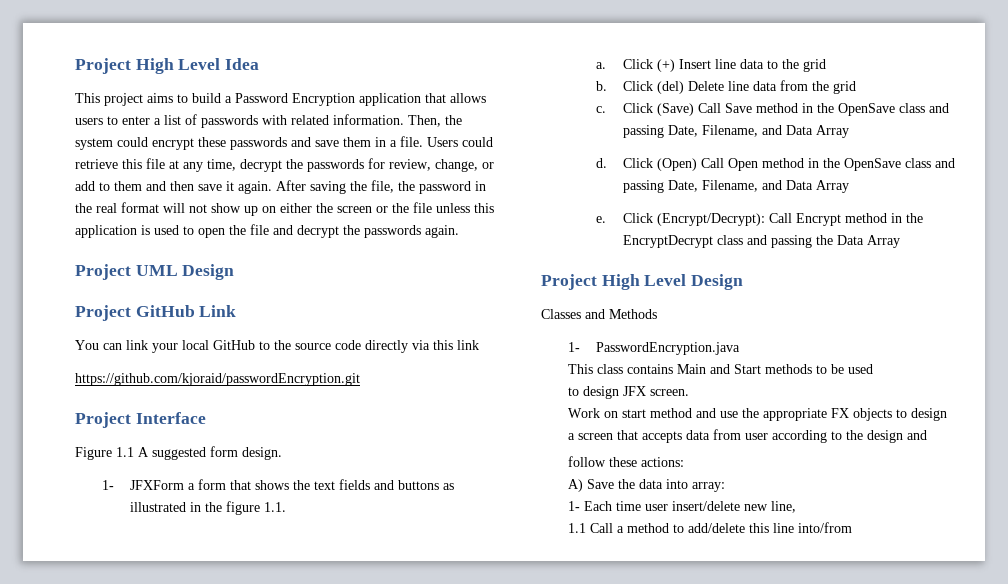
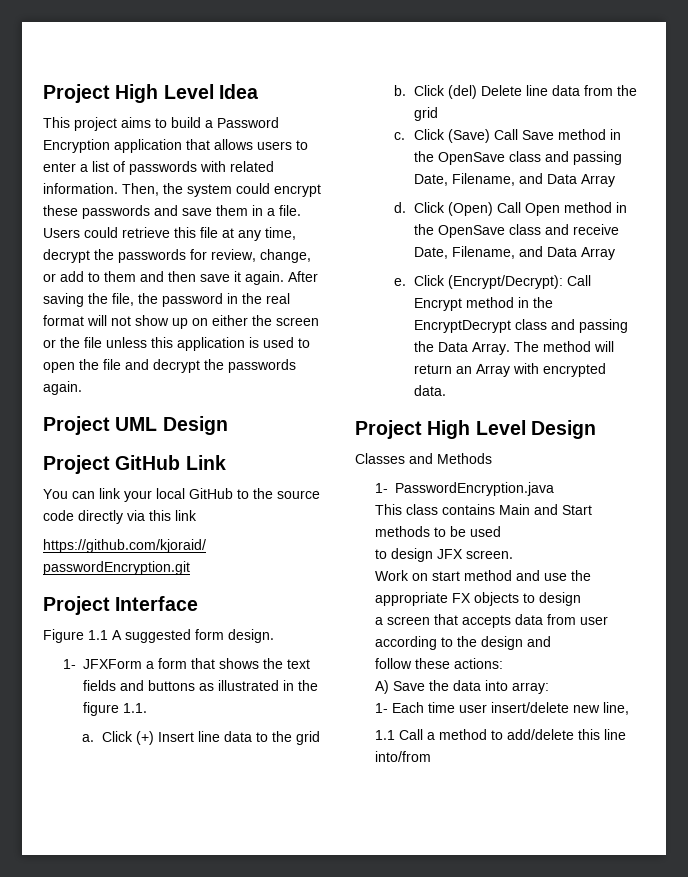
[623,180,665,193] passing -> [572,224,619,235] receive
[867,235,901,248] Array -> [471,341,614,355] [413,363,606,377] [413,385,446,396] Array. The method will return an Array with encrypted data.

